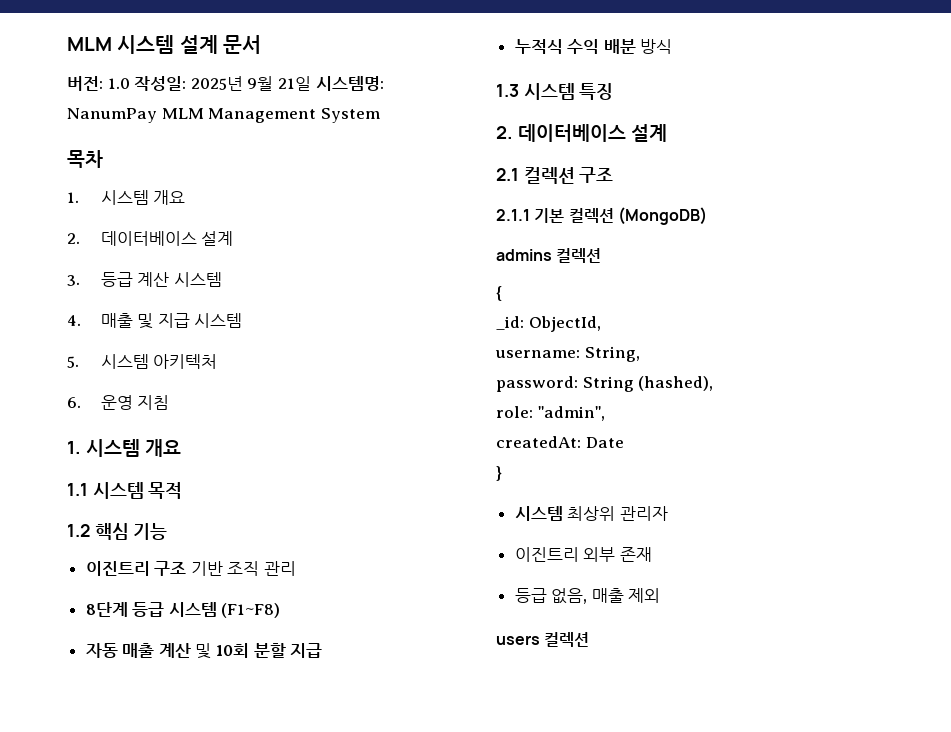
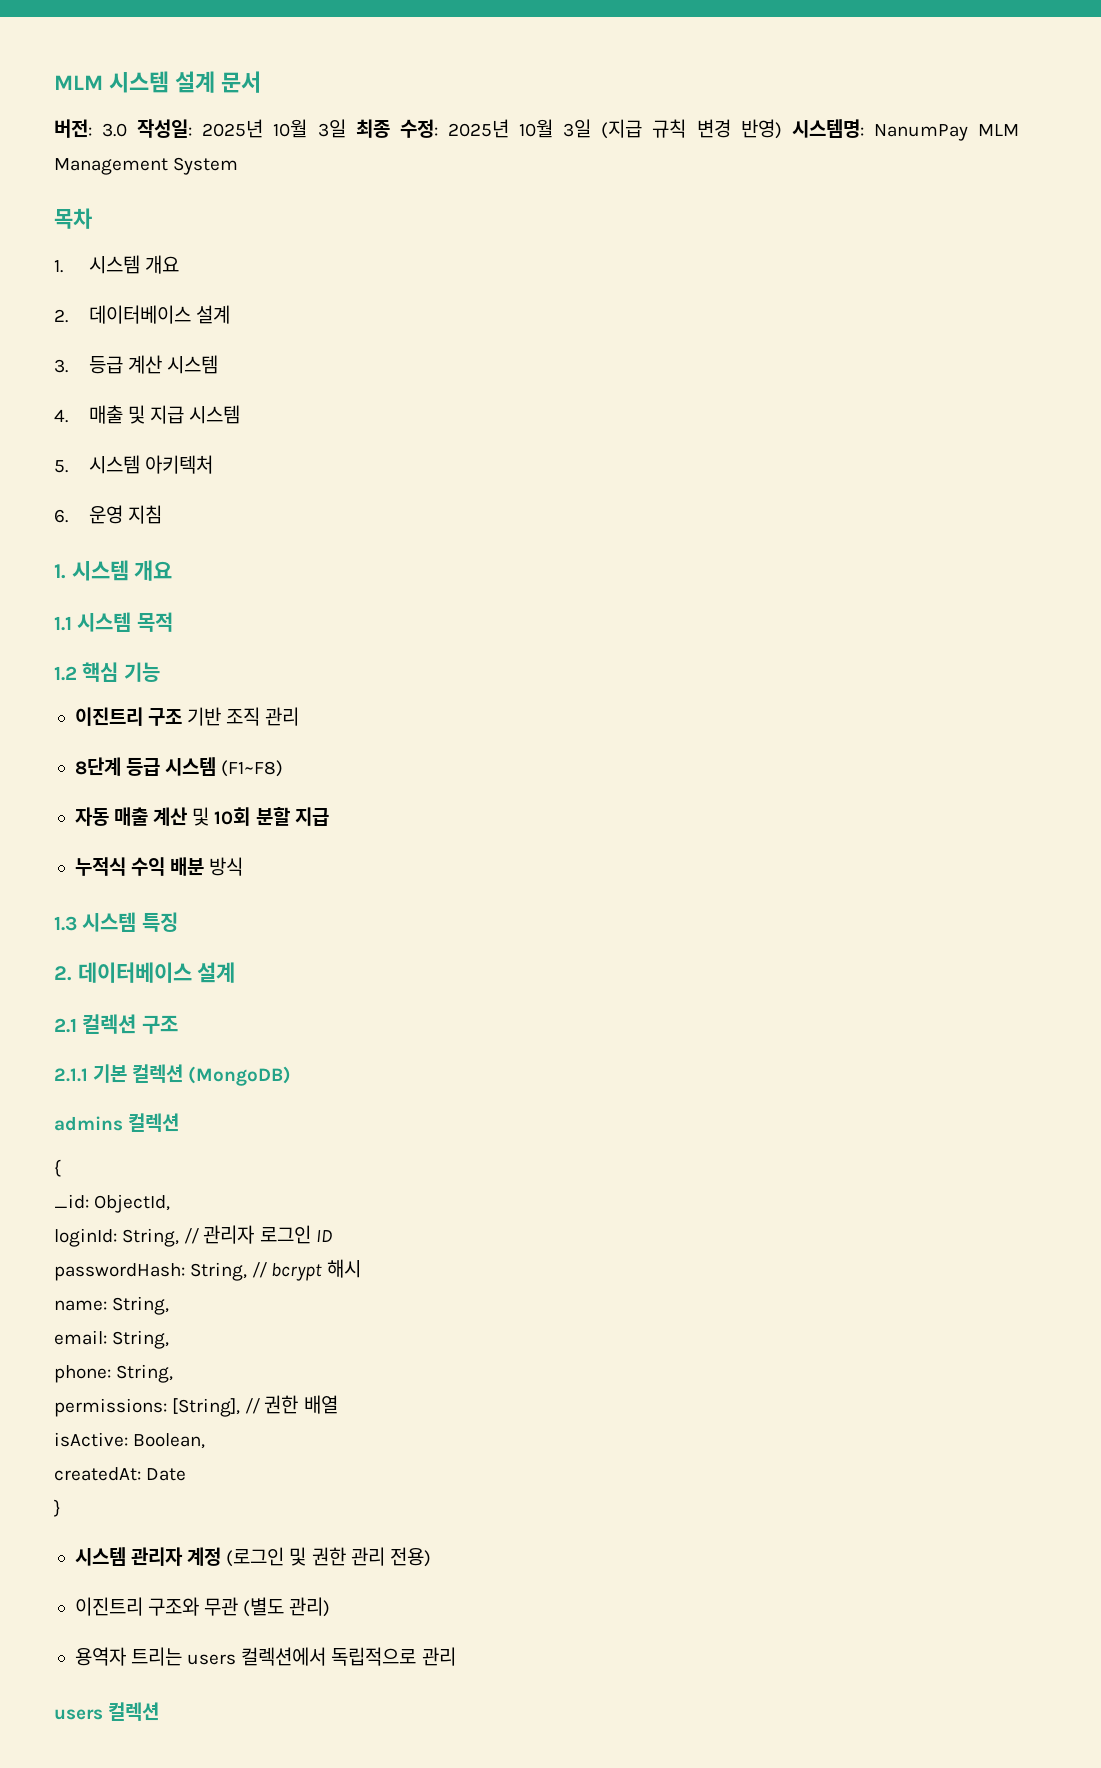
[107,78,130,89] 1.0 -> [102,123,128,137] 3.0
[247,76,311,91] 9월 21일 -> [273,119,782,139] 10월 3일 최종 수정: 2025년 10월 3일 (지급 규칙 변경 반영)
[495,346,640,362] [496,376,714,392] [496,406,605,421] username: String, // password: String (hashed), // role: "admin", -> [54,1225,333,1247] [54,1259,361,1281] [54,1296,170,1315] [54,1330,170,1349] [54,1364,174,1383] [54,1395,338,1417] [54,1432,206,1449] loginId: String, // 관리자 로그인 ID // passwordHash: String, // bcrypt 해시 // name: String, // email: String, // phone: String, // permissions: [String], // 권한 배열 // isActive: Boolean,
[567,506,668,521] [514,547,652,562] [514,588,661,604] 최상위 관리자 // 이진트리 외부 존재 // 등급 없음, 매출 제외 -> [131,1547,431,1567] [74,1597,331,1617] [74,1647,456,1666] 관리자 계정 (로그인 및 권한 관리 전용) // 이진트리 구조와 무관 (별도 관리) // 용역자 트리는 users 컬렉션에서 독립적으로 관리

